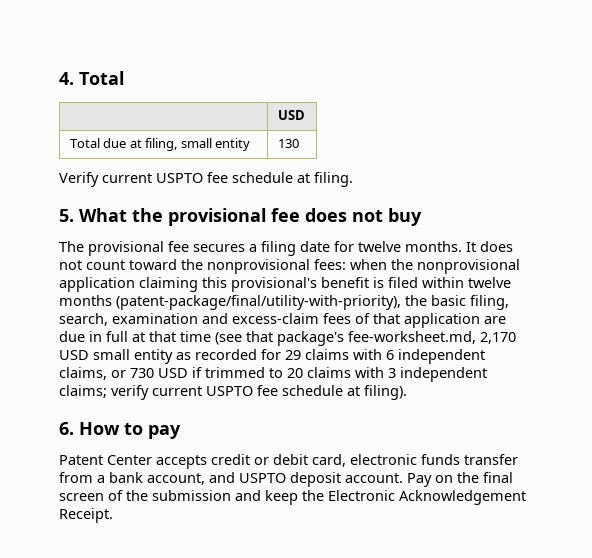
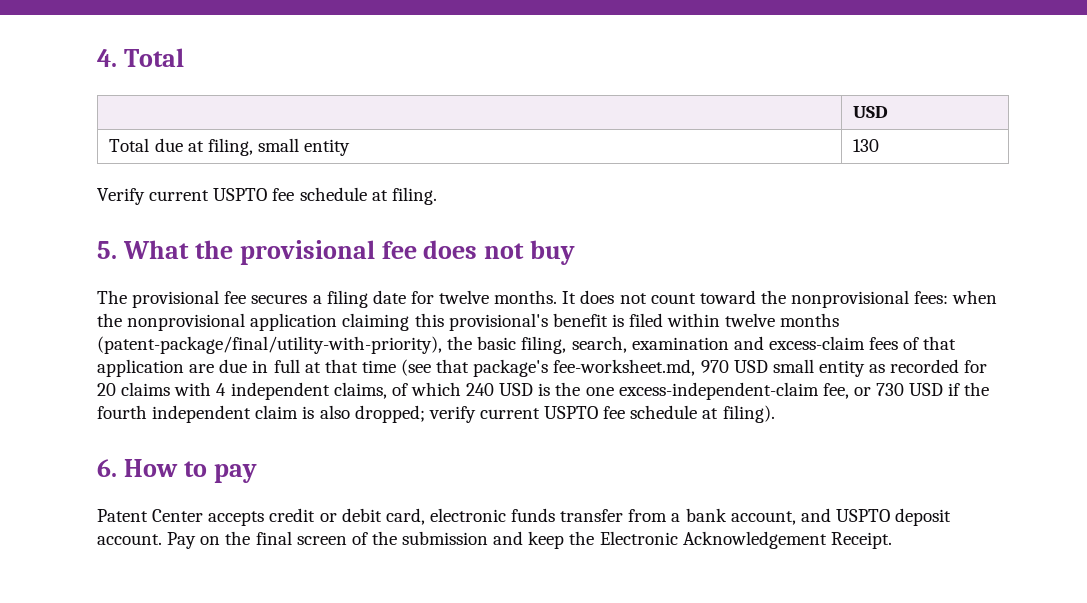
[480,332,516,344] 2,170 -> [700,360,729,373] 970
[285,349,394,360] 29 claims with 6 -> [97,382,227,396] 20 claims with 4
[111,367,487,382] [59,385,107,398] or 730 USD if trimmed to 20 claims with 3 independent claims; -> [391,382,990,400] [97,405,425,423] of which 240 USD is the one excess-independent-claim fee, or 730 USD if the fourth independent claim is also dropped;

